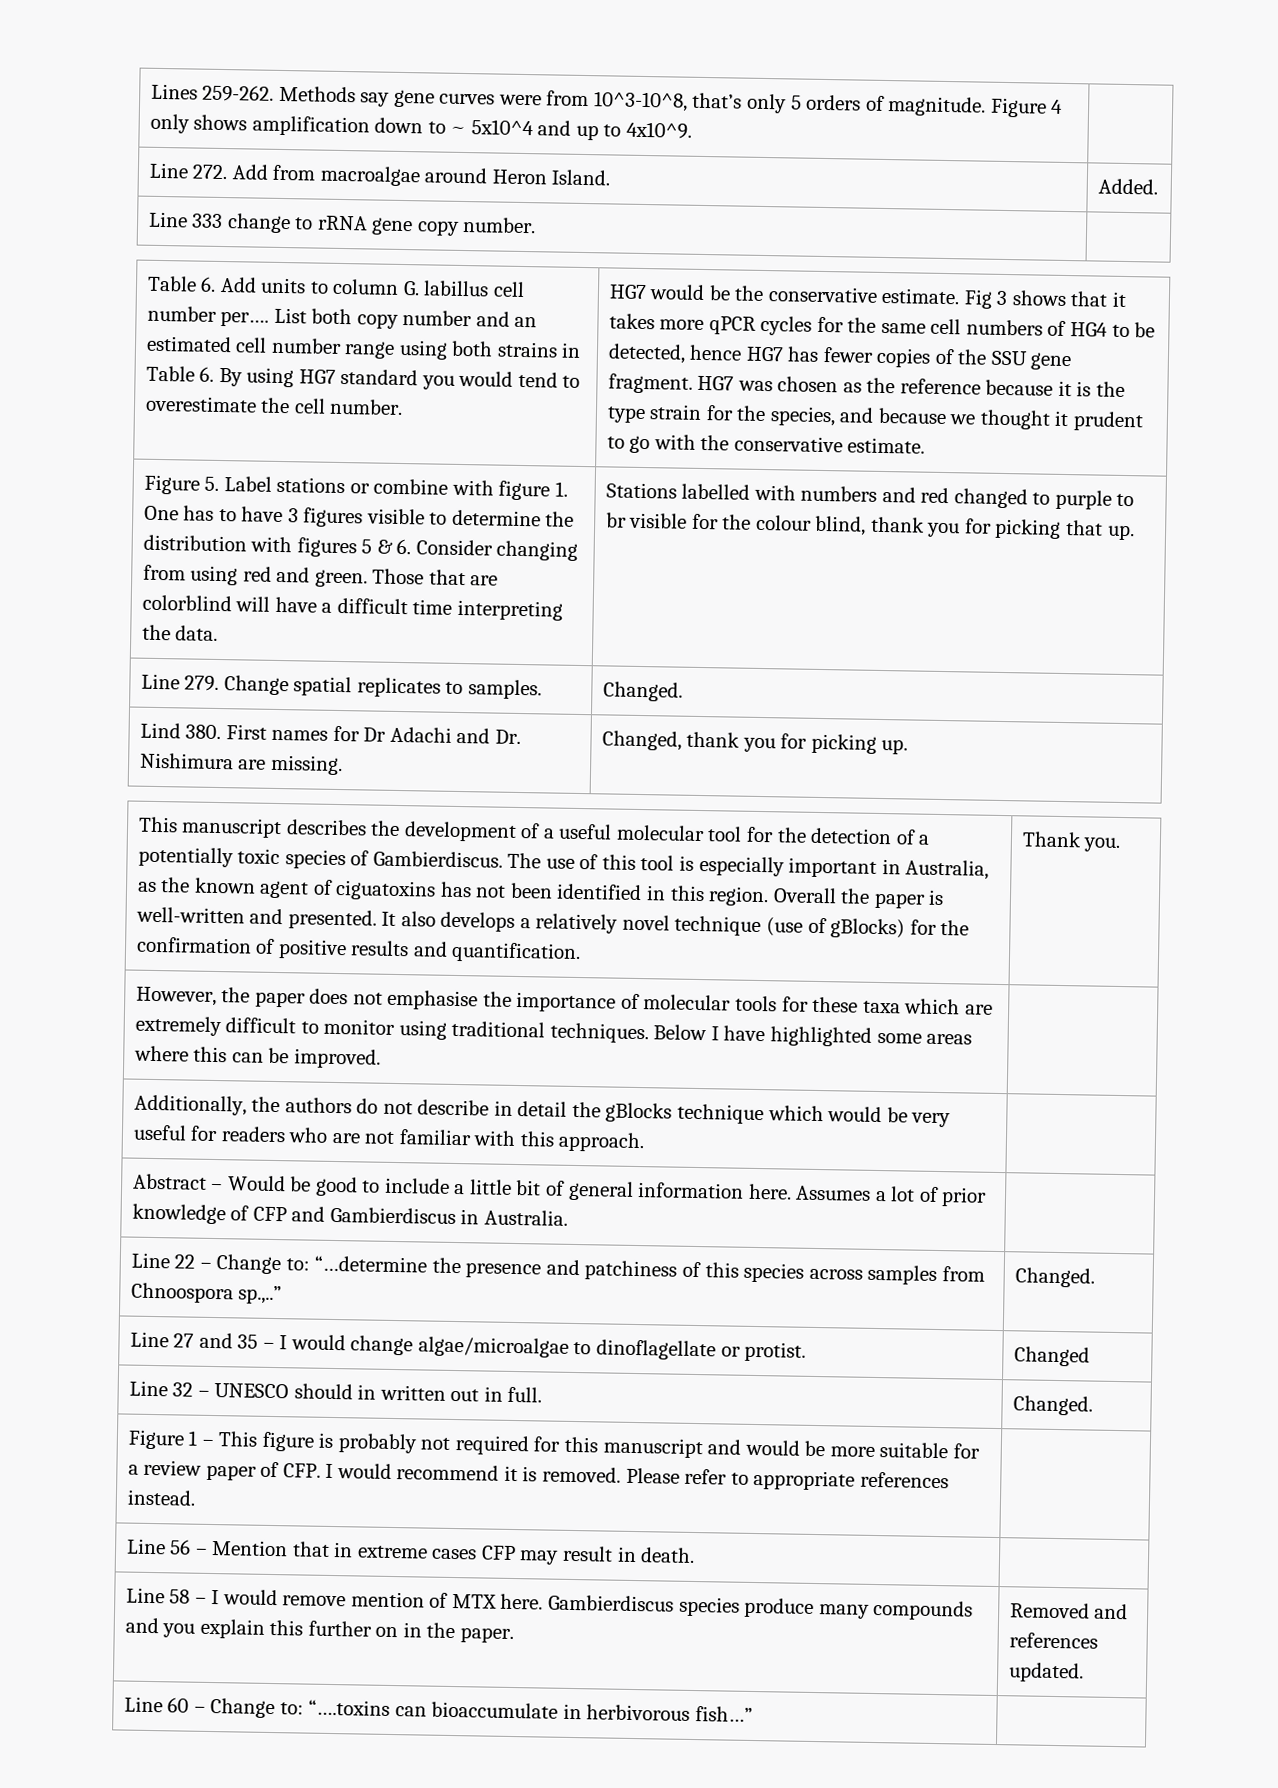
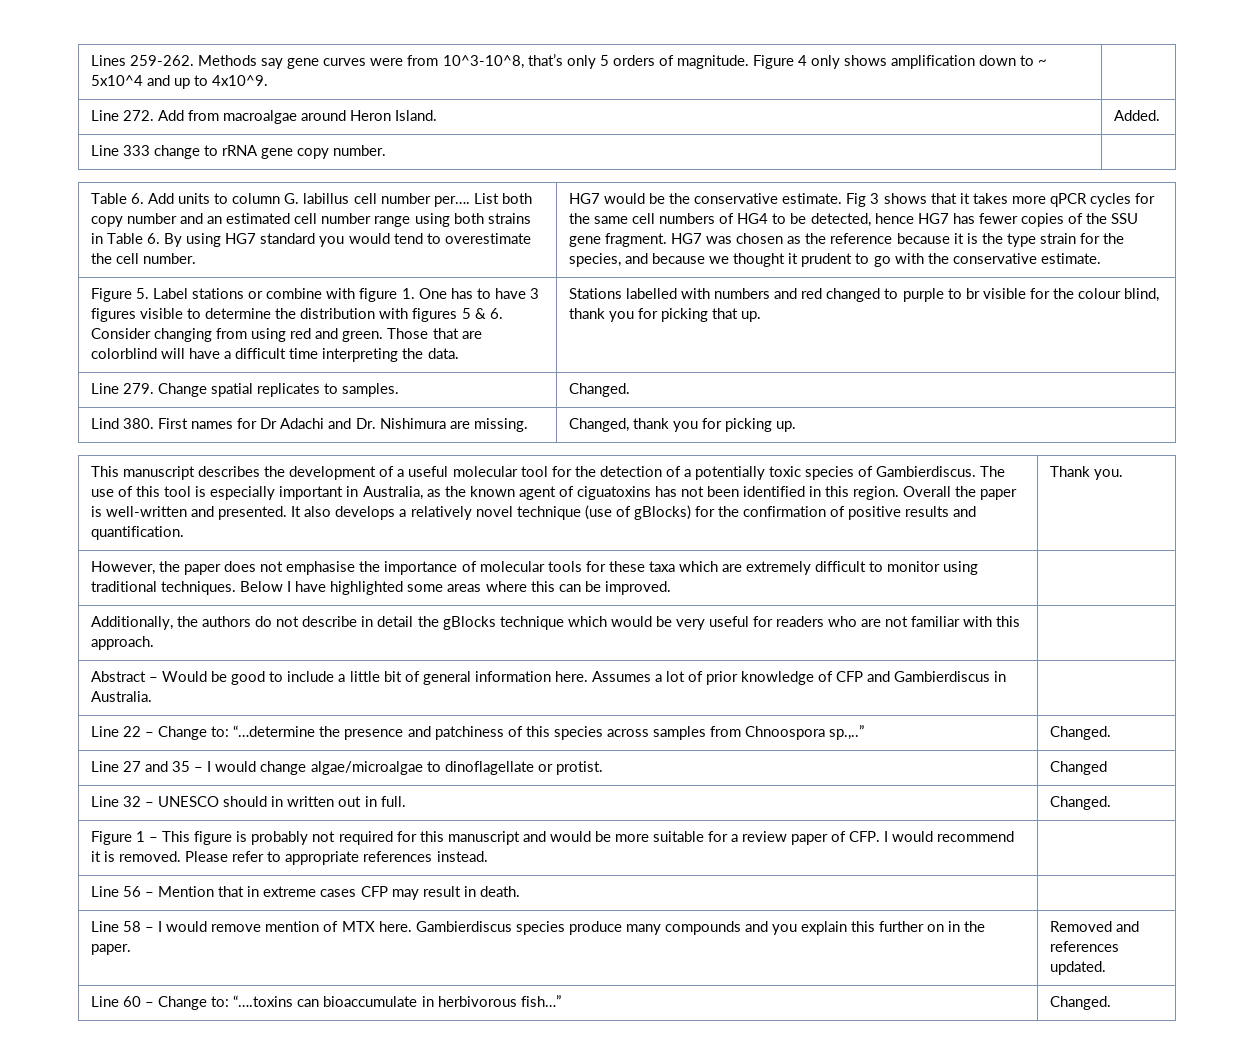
(753, 1714) none -> [1050,996,1112,1010] Changed.

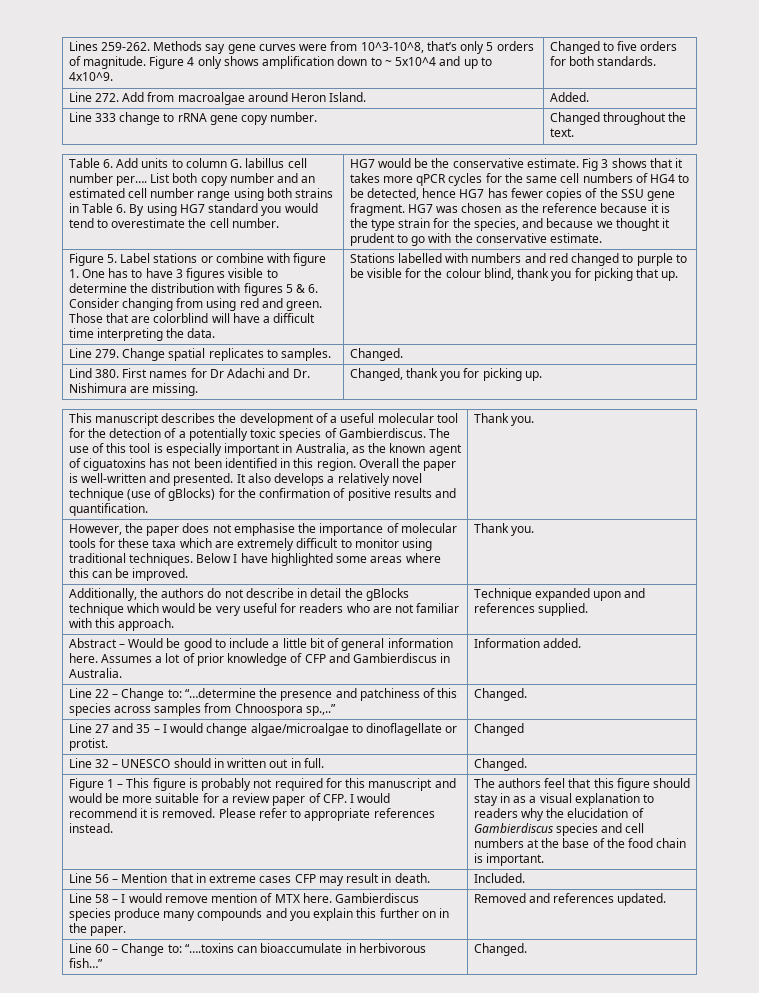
(269, 80) none -> [549,41,678,54] [549,56,657,66] Changed to five orders for both standards.
(387, 150) none -> [549,112,687,125] [549,128,574,137] Changed throughout the text.
[965,288,980,299] br -> [349,268,364,278] be
(671, 588) none -> [473,523,534,536] Thank you.
(155, 643) none -> [473,588,646,601] [473,603,588,616] Technique expanded upon and references supplied.
(153, 696) none -> [473,638,581,648] Information added.
(488, 856) none -> [473,778,691,791] [473,793,655,806] [473,808,644,821] [473,823,645,836] [473,838,687,848] [473,853,544,866] The authors feel that this figure should stay in as a visual explanation to readers why the elucidation of Gambierdiscus species and cell numbers at the base of the food chain is important.
(520, 891) none -> [473,873,525,883] Included.

